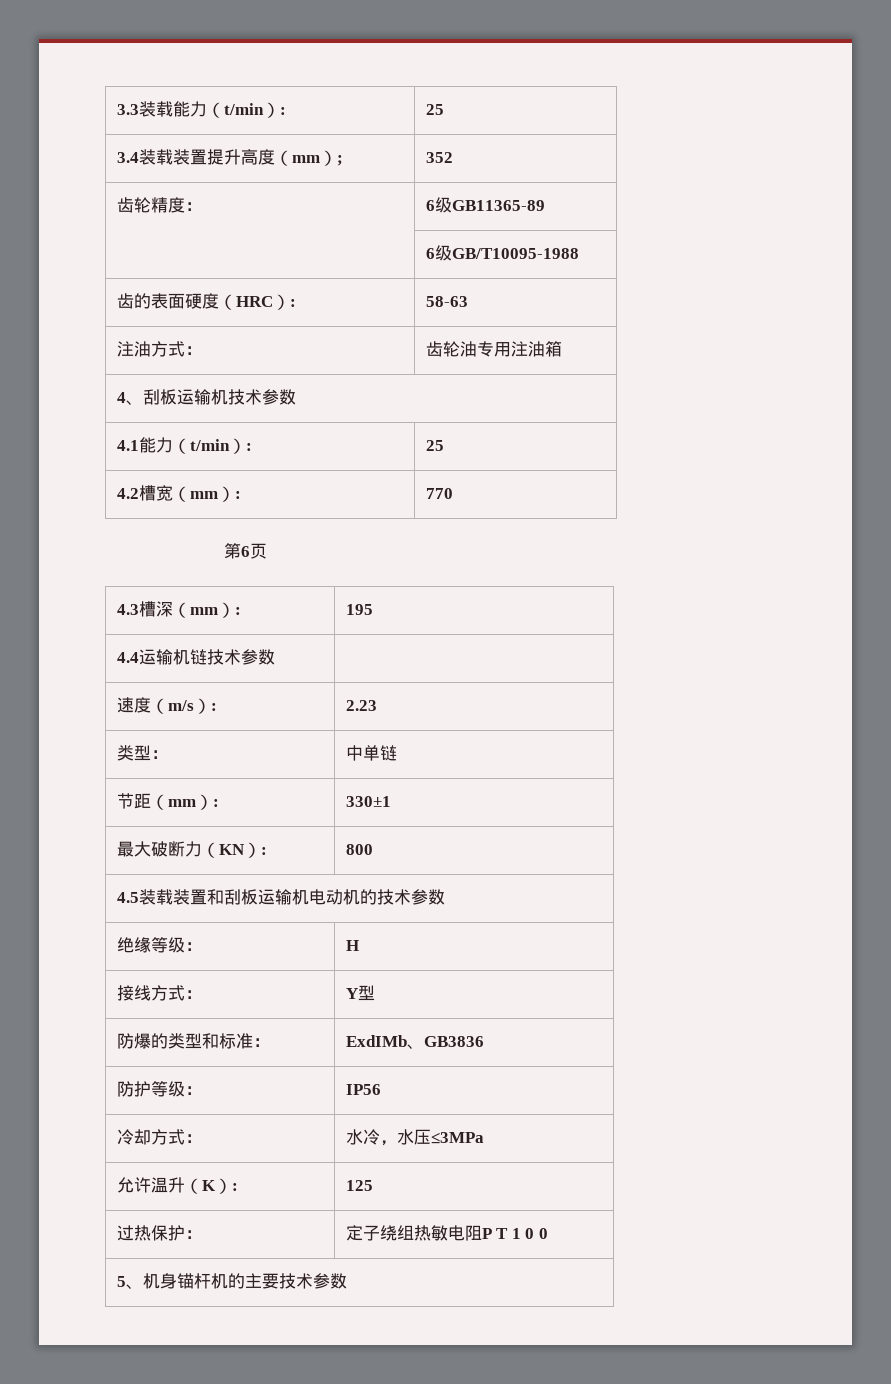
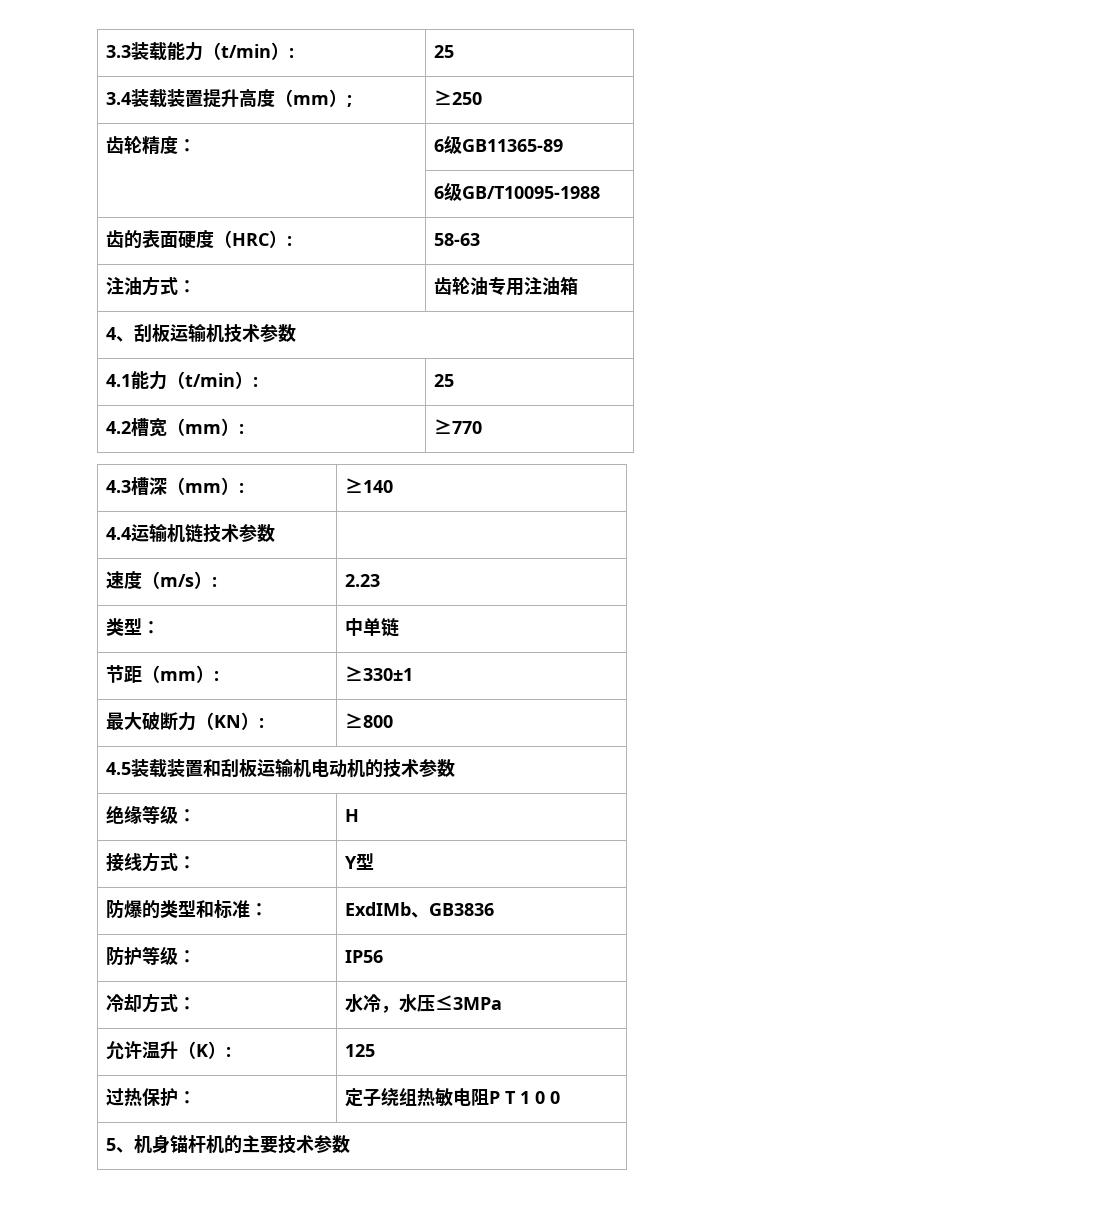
[425,152,453,163] 352 -> [434,90,483,105] ≥250
[425,488,453,499] [224,543,268,559] 770 // 第6页 -> [434,419,483,434] ≥770
[345,604,373,615] 195 -> [345,478,394,493] ≥140
[345,796,391,807] 330±1 -> [345,666,414,681] ≥330±1
[345,844,373,855] 800 -> [345,713,394,728] ≥800

